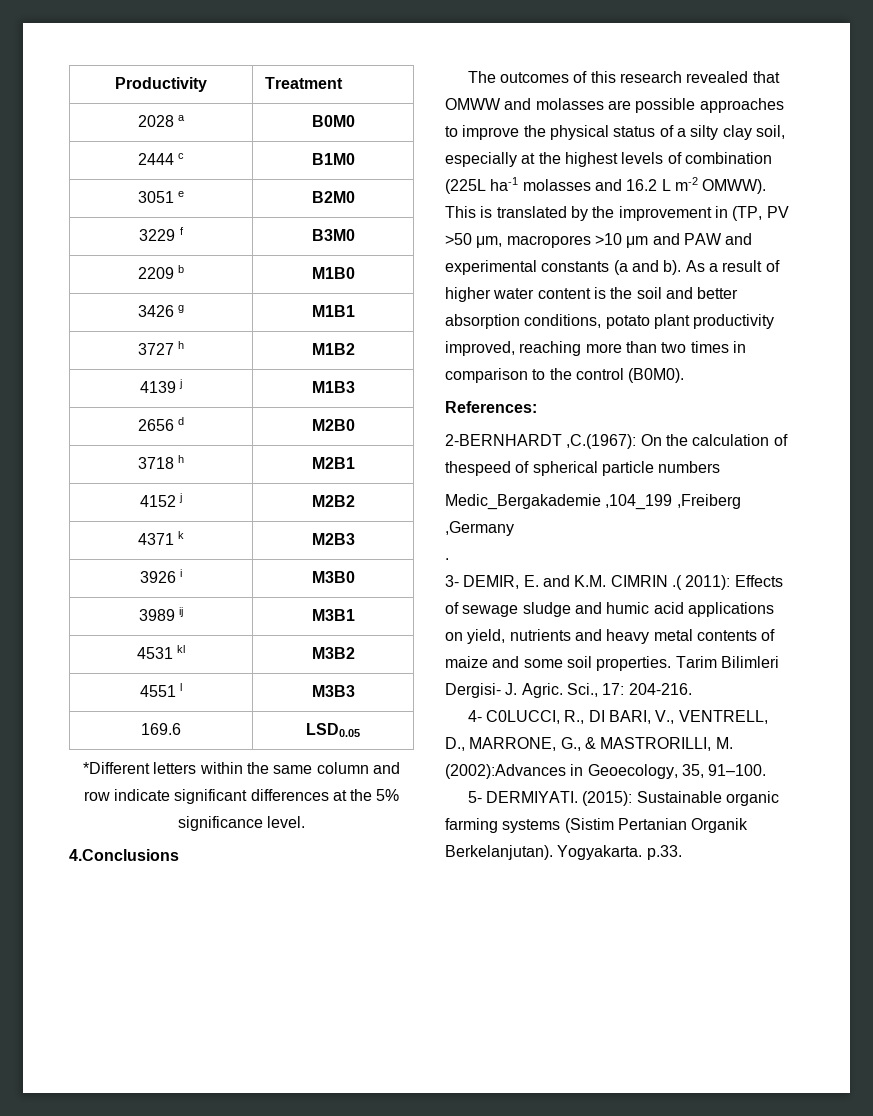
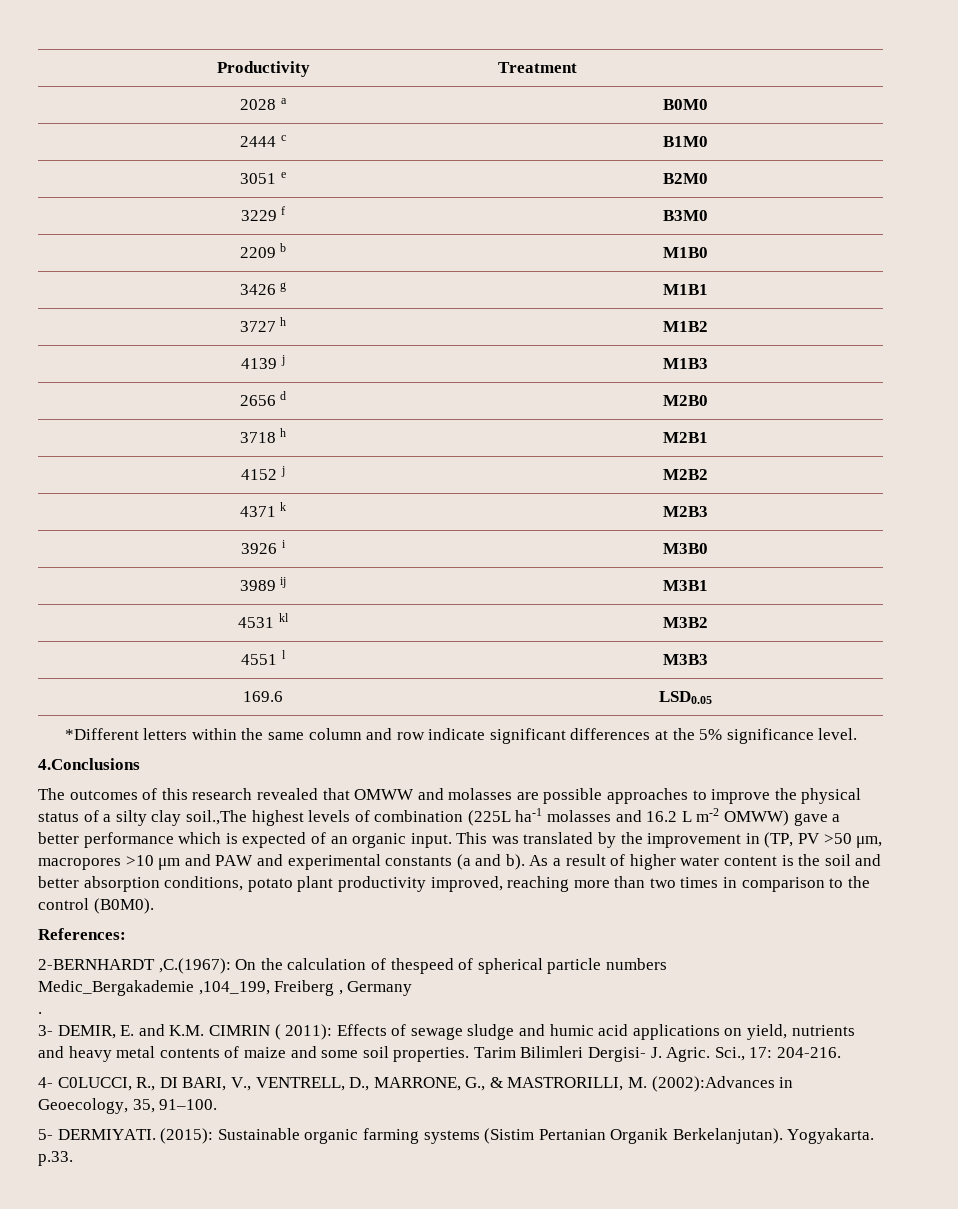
[755,125,785,139] [445,152,561,167] soil, especially at the -> [185,810,247,825] soil.,The
[702,179,767,194] [445,206,493,218] OMWW). This is -> [724,810,841,826] [38,832,519,848] OMWW) gave a better performance which is expected of an organic input. This was
[605,494,741,510] [445,521,514,536] ,104_199 ,Freiberg ,Germany -> [198,980,413,996] ,104_199, Freiberg , Germany
[671,575,682,590] .( -> [274,1024,281,1040] (

